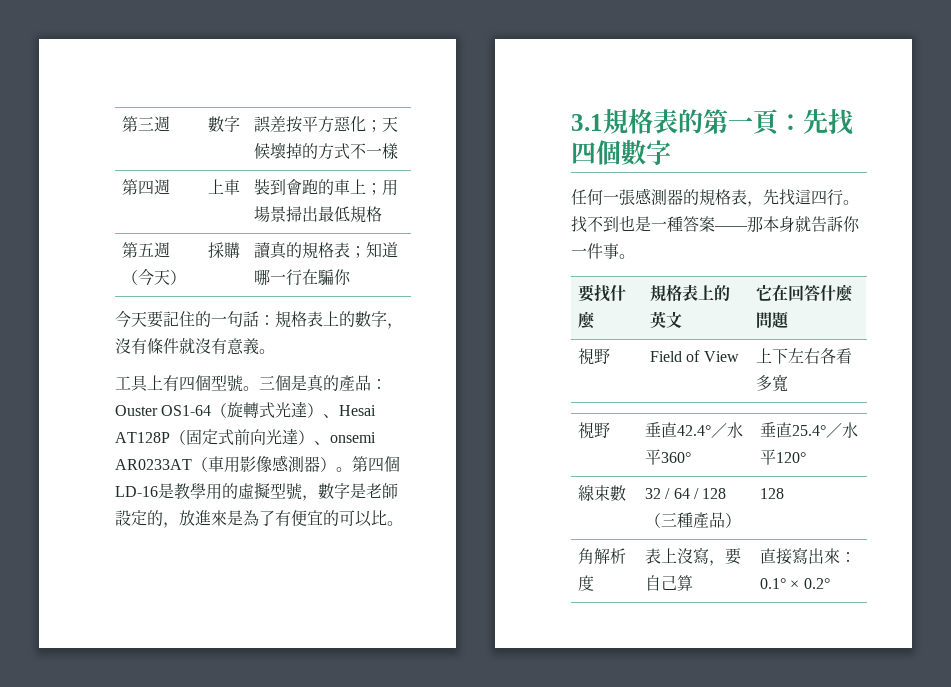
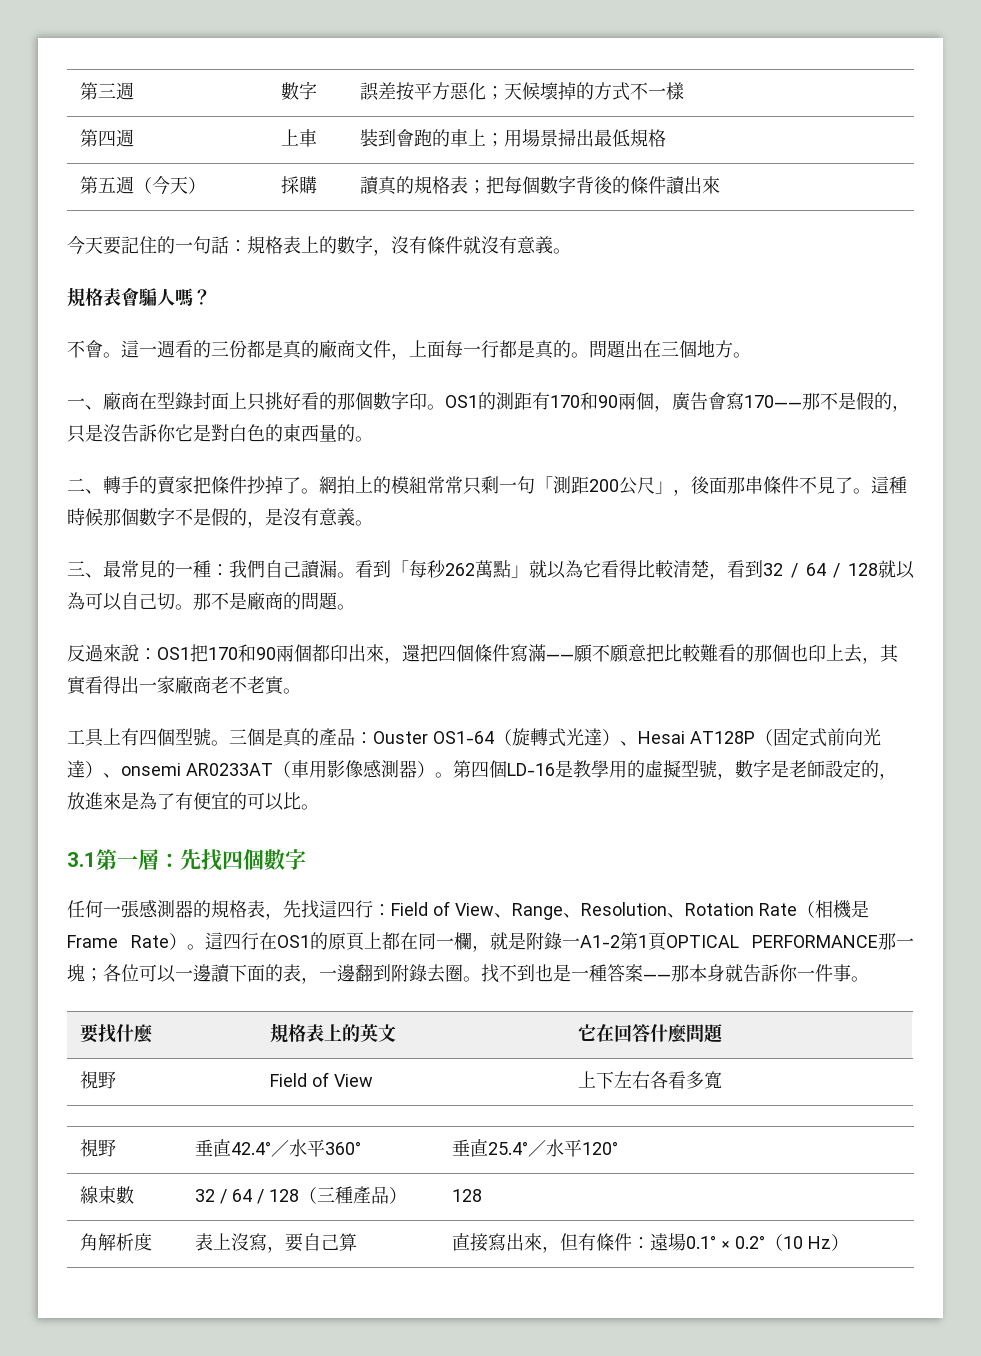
[366,242,399,258] [254,269,352,286] 知道哪一行在騙你 -> [486,175,721,195] 把每個數字背後的條件讀出來
(275, 351) none -> [67,287,211,307] [67,340,751,360] [67,391,910,412] [67,424,373,443] [67,476,907,496] [67,507,373,528] [67,560,915,580] [67,592,355,611] [67,644,899,664] [67,676,301,695] // 規格表會騙人嗎？ // 不會。這一週看的三份都是真的廠商文件，上面每一行都是真的。問題出在三個地方。 // 一、廠商在型錄封面上只挑好看的那個數字印。OS1的測距有170和90兩個，廣告會寫170——那不是假的，只是沒告訴你它是對白色的東西量的。 // 二、轉手的賣家把條件抄掉了。網拍上的模組常常只剩一句「測距200公尺」，後面那串條件不見了。這種時候那個數字不是假的，是沒有意義。 // 三、最常見的一種：我們自己讀漏。看到「每秒262萬點」就以為它看得比較清楚，看到32 / 64 / 128就以為可以自己切。那不是廠商的問題。 // 反過來說：OS1把170和90兩個都印出來，還把四個條件寫滿——願不願意把比較難看的那個也印上去，其實看得出一家廠商老不老實。
[603,108,781,136] 規格表的第一頁 -> [96,849,159,870] 第一層
(843, 197) none -> [373,900,869,920] [67,932,914,952] [67,964,463,984] ：Field of View、Range、Resolution、Rotation Rate（相機是Frame Rate）。這四行在OS1的原頁上都在同一欄，就是附錄一A1-2第1頁OPTICAL PERFORMANCE那一塊；各位可以一邊讀下面的表，一邊翻到附錄去圈
[840,552,857,562] [760,578,830,589] ：0.1° × 0.2° -> [542,1233,850,1253] ，但有條件：遠場0.1° × 0.2°（10 Hz）

